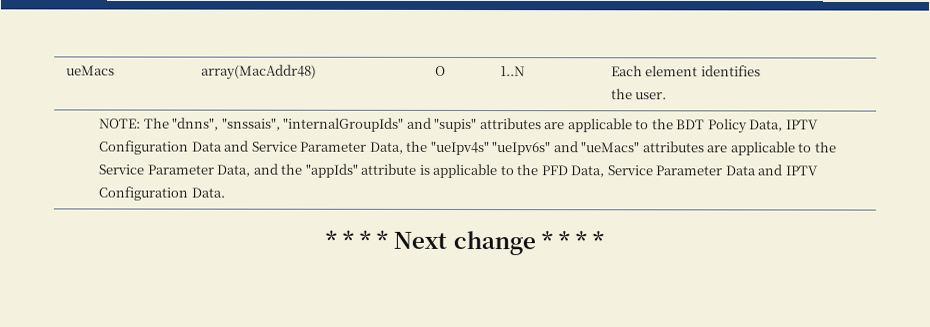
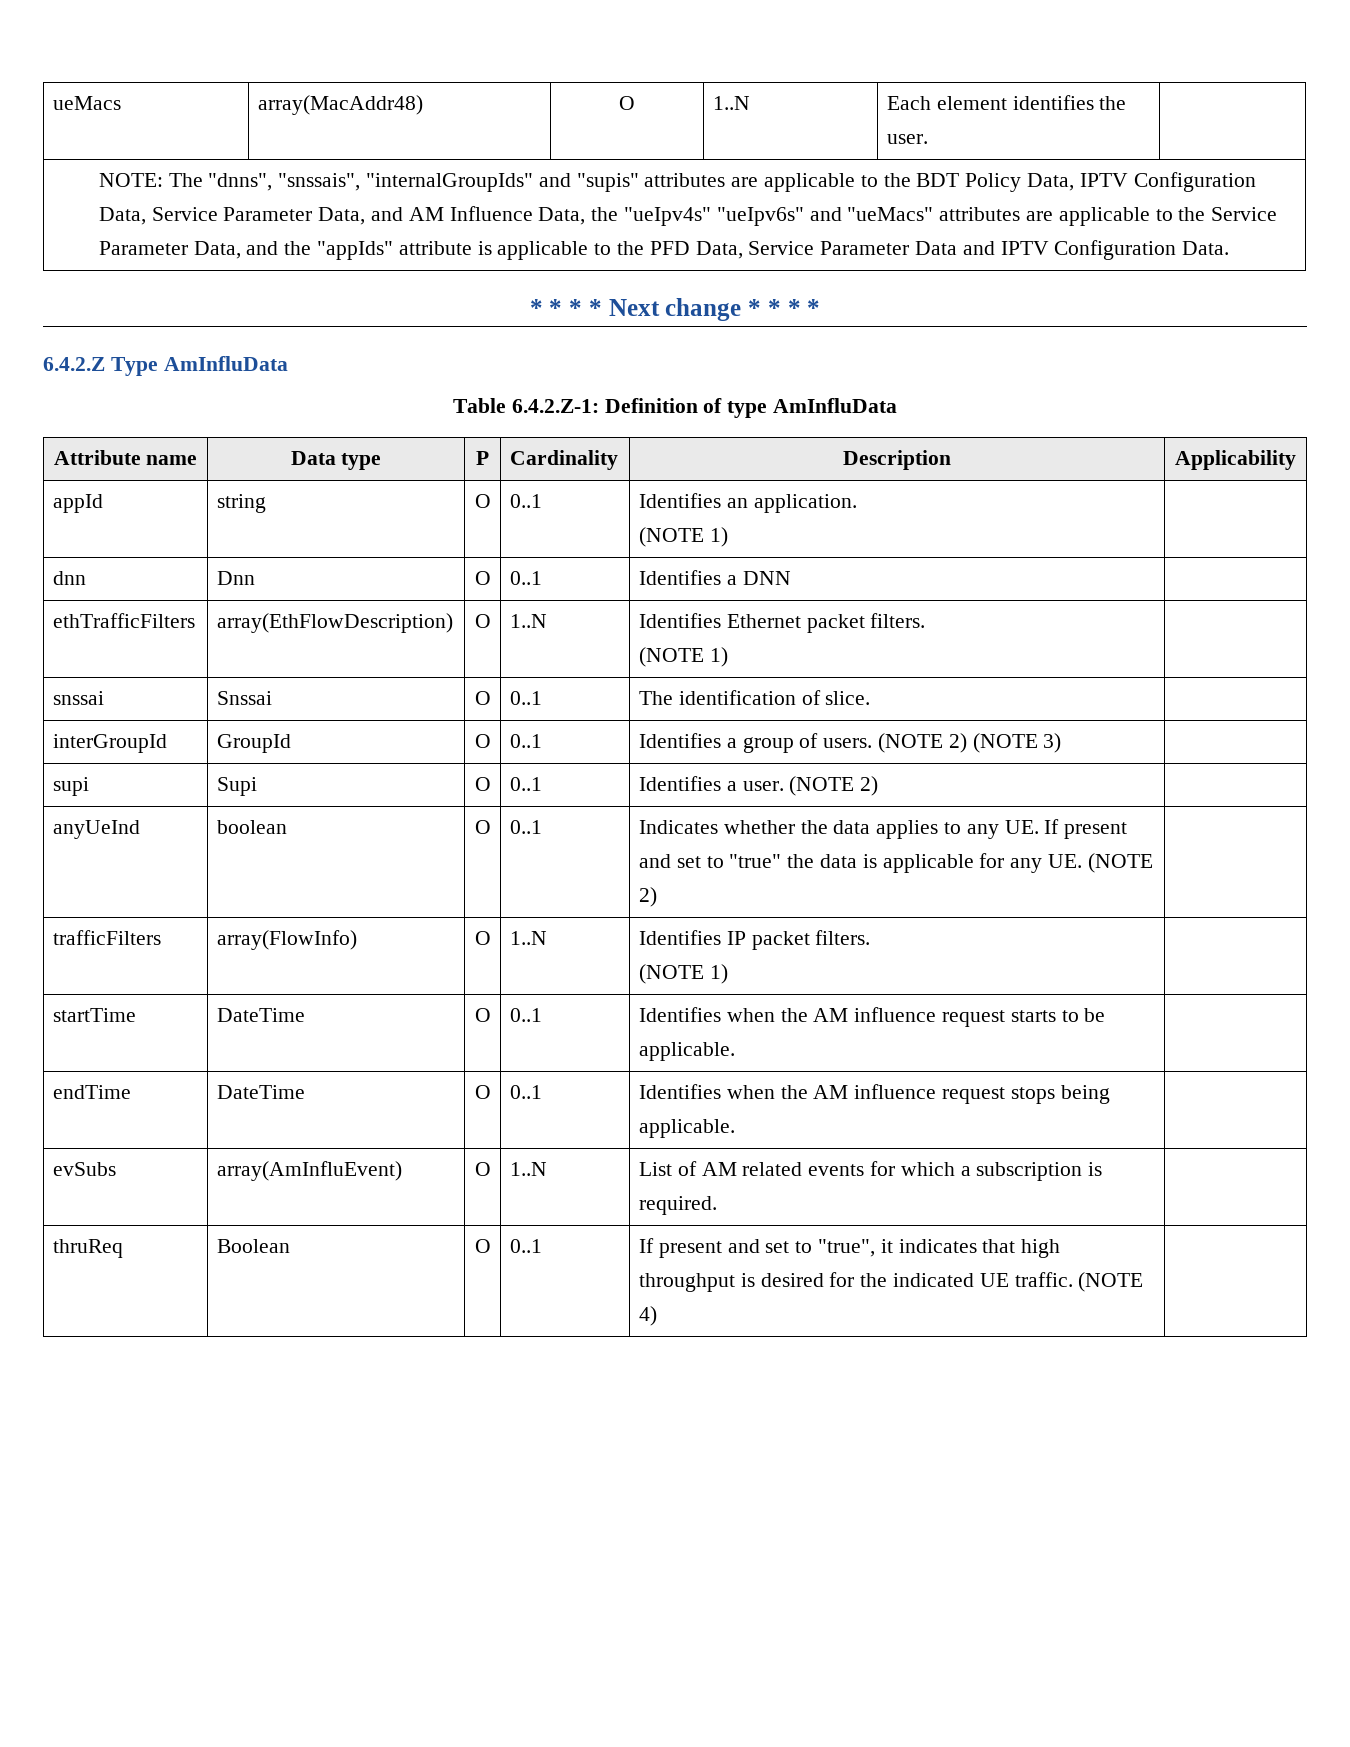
[191,140,404,154] Data and Service Parameter Data, -> [98,206,586,225] Data, Service Parameter Data, and AM Influence Data,
(604, 240) none -> [43,356,288,376] [452,398,898,418] [53,450,198,465] [290,451,382,470] [476,451,489,465] [509,450,618,470] [843,450,952,470] [1175,450,1296,470] [52,494,103,513] [216,494,266,513] [474,494,491,508] [509,494,542,508] [638,493,857,513] [638,527,728,547] [52,571,86,585] [216,571,255,585] [474,571,491,585] [509,571,542,585] [638,570,791,585] [52,613,195,628] [216,613,453,633] [474,614,491,628] [509,614,547,628] [638,613,926,633] [638,647,728,667] [52,691,104,705] [216,691,272,705] [474,691,491,705] [509,691,542,705] [638,690,871,705] [52,734,167,753] [216,734,291,753] [474,734,491,748] [509,734,542,748] [638,733,1062,753] [52,777,89,796] [216,777,257,796] [474,777,491,791] [509,777,542,791] [638,776,879,796] [52,820,140,839] [216,820,287,834] [474,820,491,834] [509,820,542,834] [638,819,1128,839] [638,853,1153,873] [638,887,657,907] [52,930,161,945] [216,930,357,950] [474,931,491,945] [509,931,547,945] [638,930,871,950] [638,964,728,984] [52,1008,136,1022] [216,1008,305,1022] [474,1008,491,1022] [509,1008,542,1022] [638,1007,1106,1027] [638,1042,735,1061] [52,1085,131,1099] [216,1085,305,1099] [474,1085,491,1099] [509,1085,542,1099] [638,1084,1110,1104] [638,1119,735,1138] [52,1162,116,1176] [216,1161,402,1181] [474,1162,491,1176] [509,1162,547,1176] [638,1161,1103,1181] [638,1196,717,1215] [52,1239,123,1258] [216,1239,290,1253] [474,1239,491,1253] [509,1239,542,1253] [638,1238,1061,1258] [638,1272,1144,1292] [638,1306,657,1326] // 6.4.2.Z Type AmInfluData // Table 6.4.2.Z-1: Definition of type AmInfluData // Attribute name | Data type | P | Cardinality | Description | Applicability // appId | string | O | 0..1 | Identifies an application. // (NOTE 1) | // dnn | Dnn | O | 0..1 | Identifies a DNN | // ethTrafficFilters | array(EthFlowDescription) | O | 1..N | Identifies Ethernet packet filters. // (NOTE 1) | // snssai | Snssai | O | 0..1 | The identification of slice. | // interGroupId | GroupId | O | 0..1 | Identifies a group of users. (NOTE 2) (NOTE 3) | // supi | Supi | O | 0..1 | Identifies a user. (NOTE 2) | // anyUeInd | boolean | O | 0..1 | Indicates whether the data applies to any UE. If present and set to "true" the data is applicable for any UE. (NOTE 2) | // trafficFilters | array(FlowInfo) | O | 1..N | Identifies IP packet filters. // (NOTE 1) | // startTime | DateTime | O | 0..1 | Identifies when the AM influence request starts to be applicable. | // endTime | DateTime | O | 0..1 | Identifies when the AM influence request stops being applicable. | // evSubs | array(AmInfluEvent) | O | 1..N | List of AM related events for which a subscription is required. | // thruReq | Boolean | O | 0..1 | If present and set to "true", it indicates that high throughput is desired for the indicated UE traffic. (NOTE 4) |

